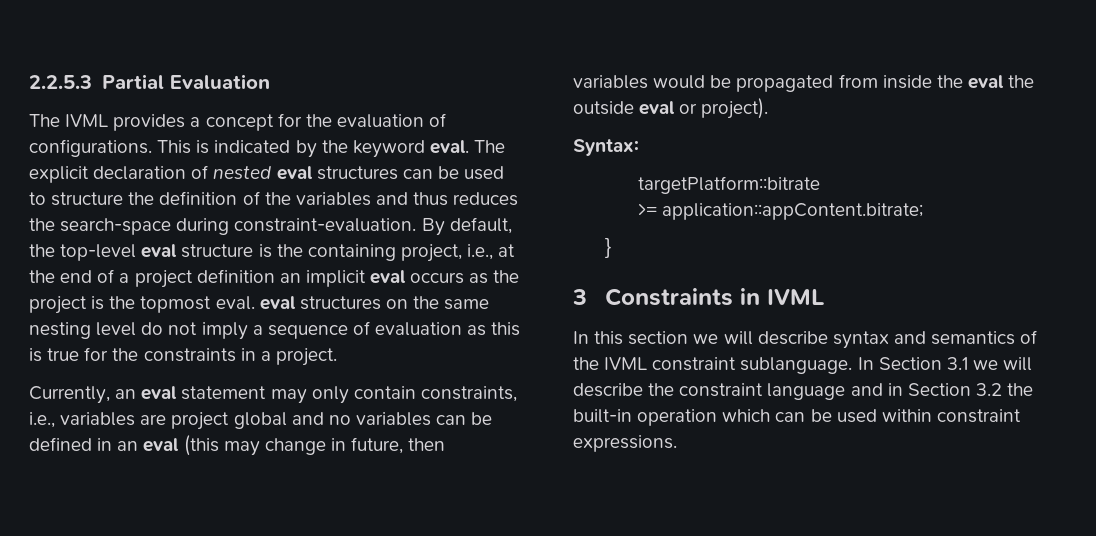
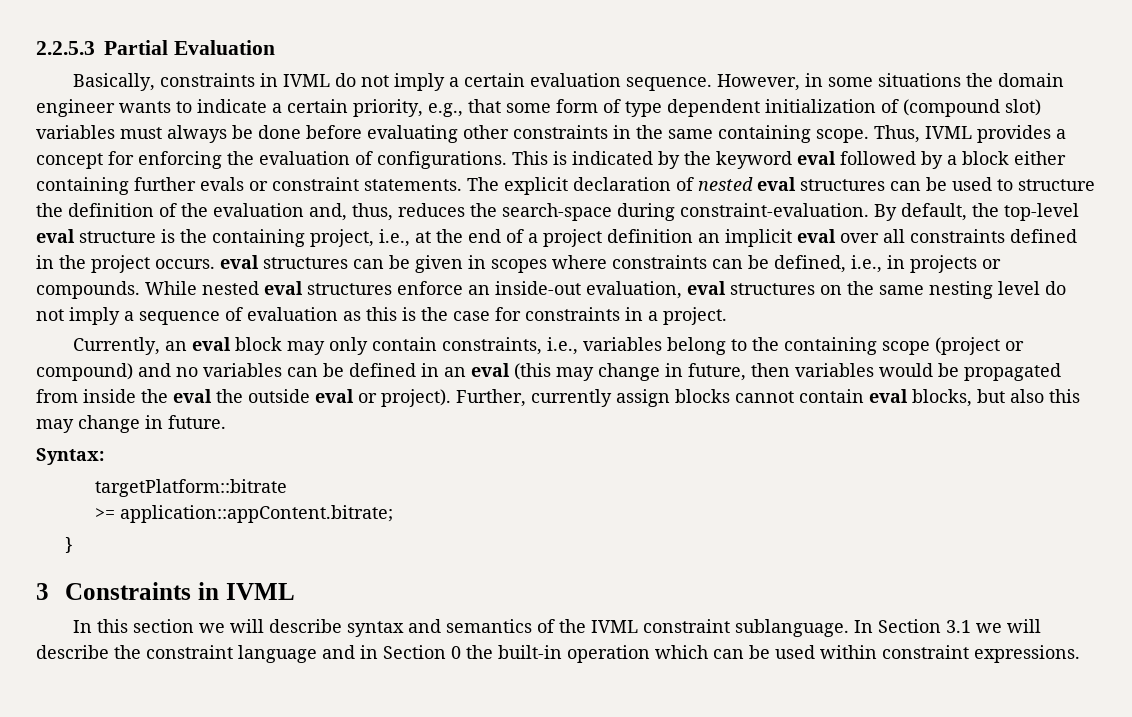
[29,114,60,127] The -> [73,73,1065,91] [36,99,1041,117] [36,125,920,143] Basically, constraints in IVML do not imply a certain evaluation sequence. However, in some situations the domain engineer wants to indicate a certain priority, e.g., that some form of type dependent initialization of (compound slot) variables must always be done before evaluating other constraints in the same containing scope. Thus,
(302, 120) none -> [138,151,222,169] enforcing
[429,140,469,154] eval. -> [797,151,1066,169] [36,177,462,195] eval followed by a block either containing further evals or constraint statements.
[295,192,449,206] variables and thus -> [213,203,393,221] evaluation and, thus,
[410,270,520,284] [29,296,255,314] occurs as the project is the topmost eval. -> [840,229,1077,243] [36,255,1001,273] [36,281,682,299] over all constraints defined in the project occurs. eval structures can be given in scopes where constraints can be defined, i.e., in projects or compounds. While nested eval structures enforce an inside-out evaluation,
[47,347,139,361] true for the -> [421,307,521,321] the case for
[181,386,267,400] statement -> [235,337,283,351] block
[140,412,287,430] are project global -> [667,337,1025,355] [36,363,133,381] belong to the containing scope (project or compound)
(769, 108) none -> [456,389,1080,407] [36,415,226,433] Further, currently assign blocks cannot contain eval blocks, but also this may change in future.
[975,383,1002,396] 3.2 -> [451,646,461,659] 0

